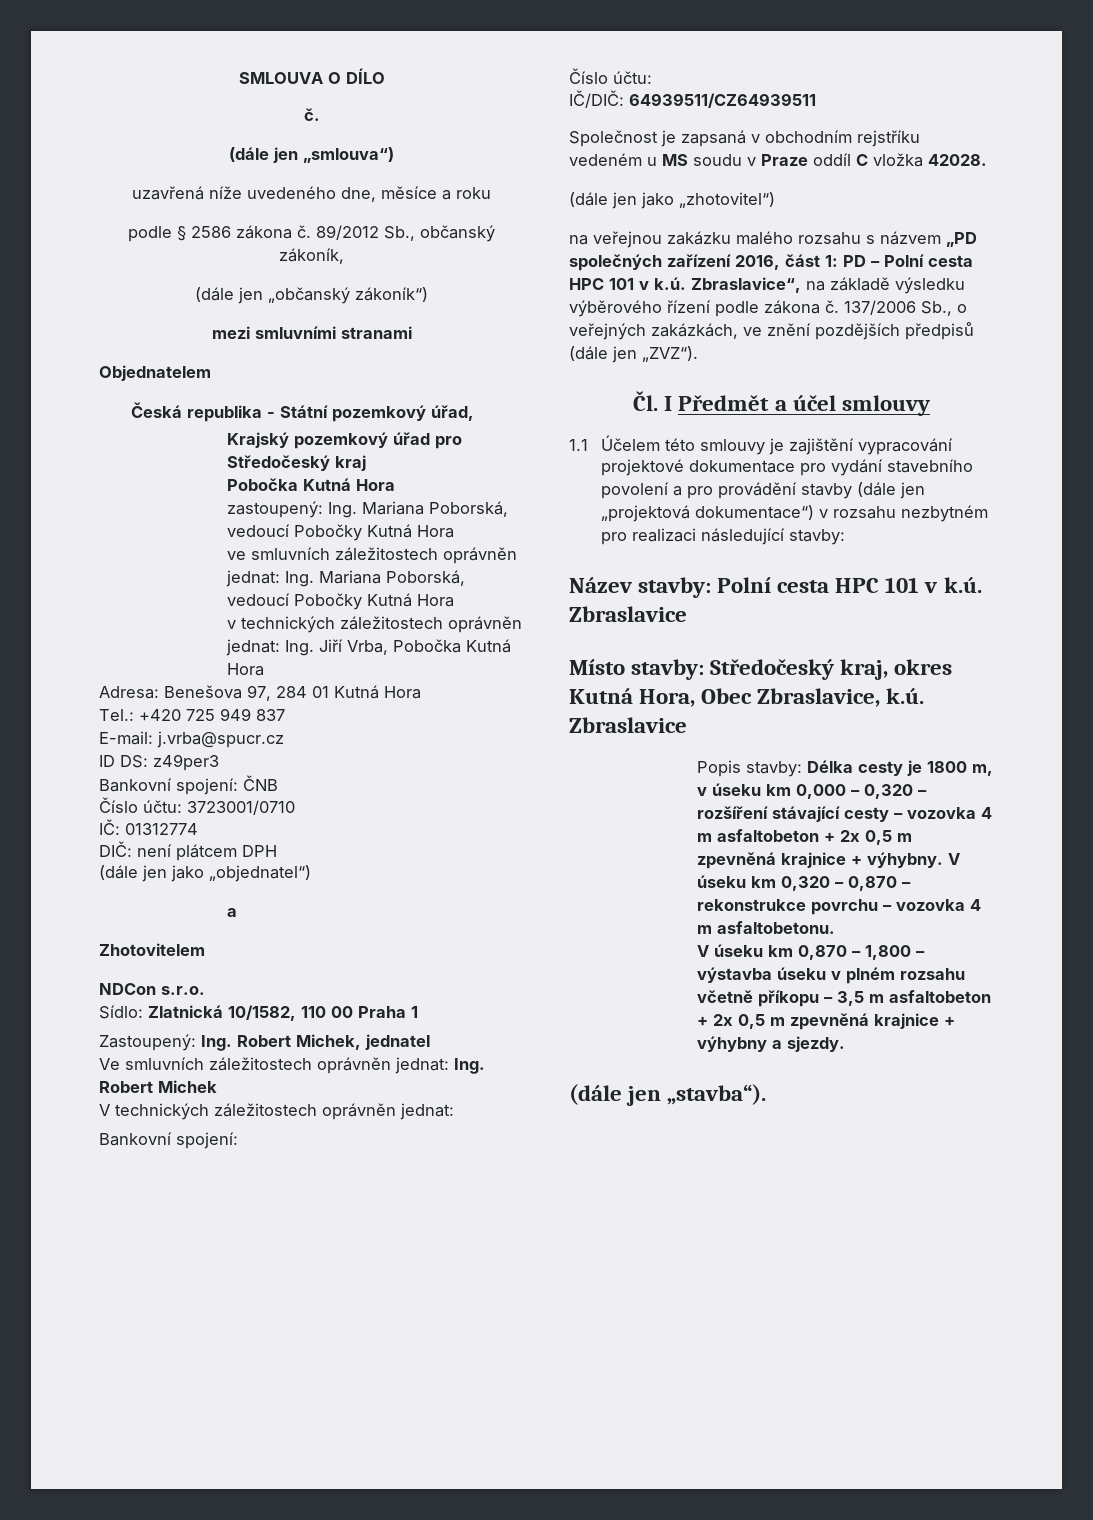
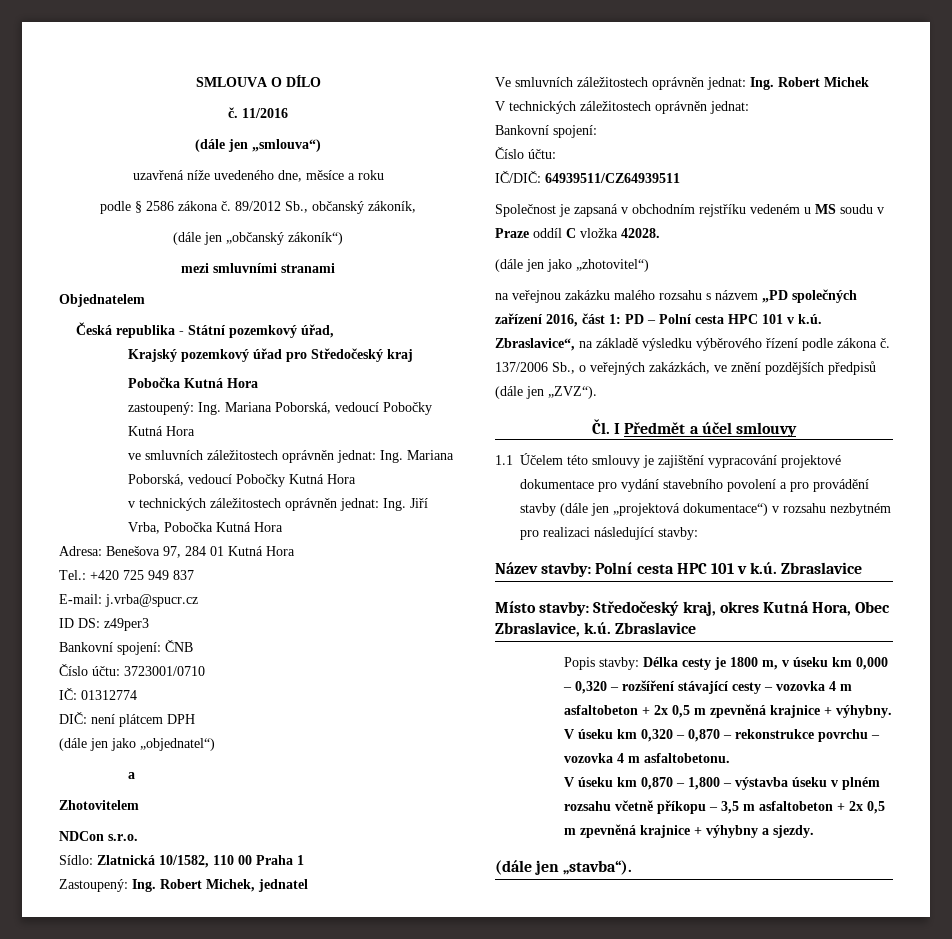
(320, 114) none -> [242,108,288,118] 11/2016

